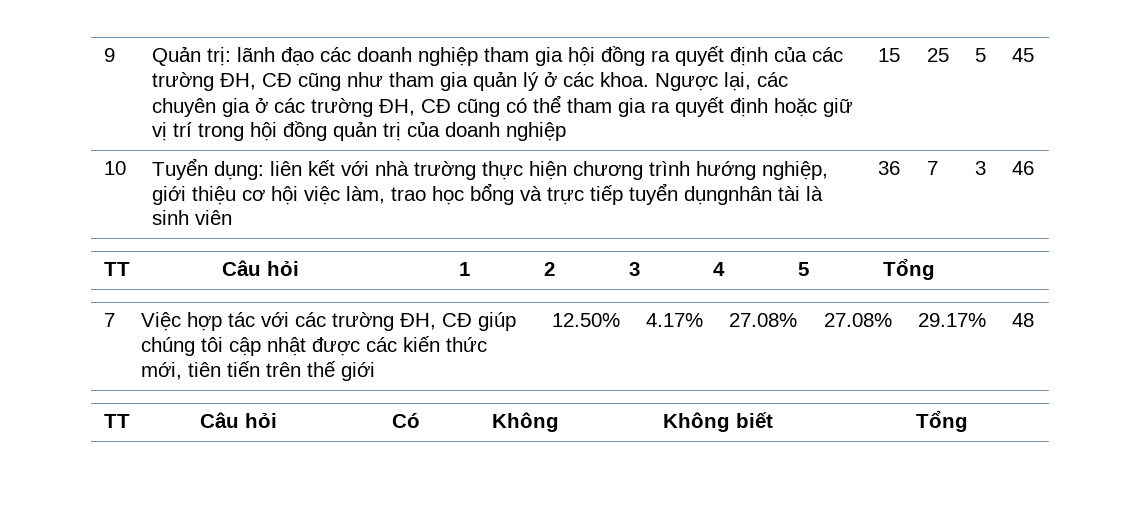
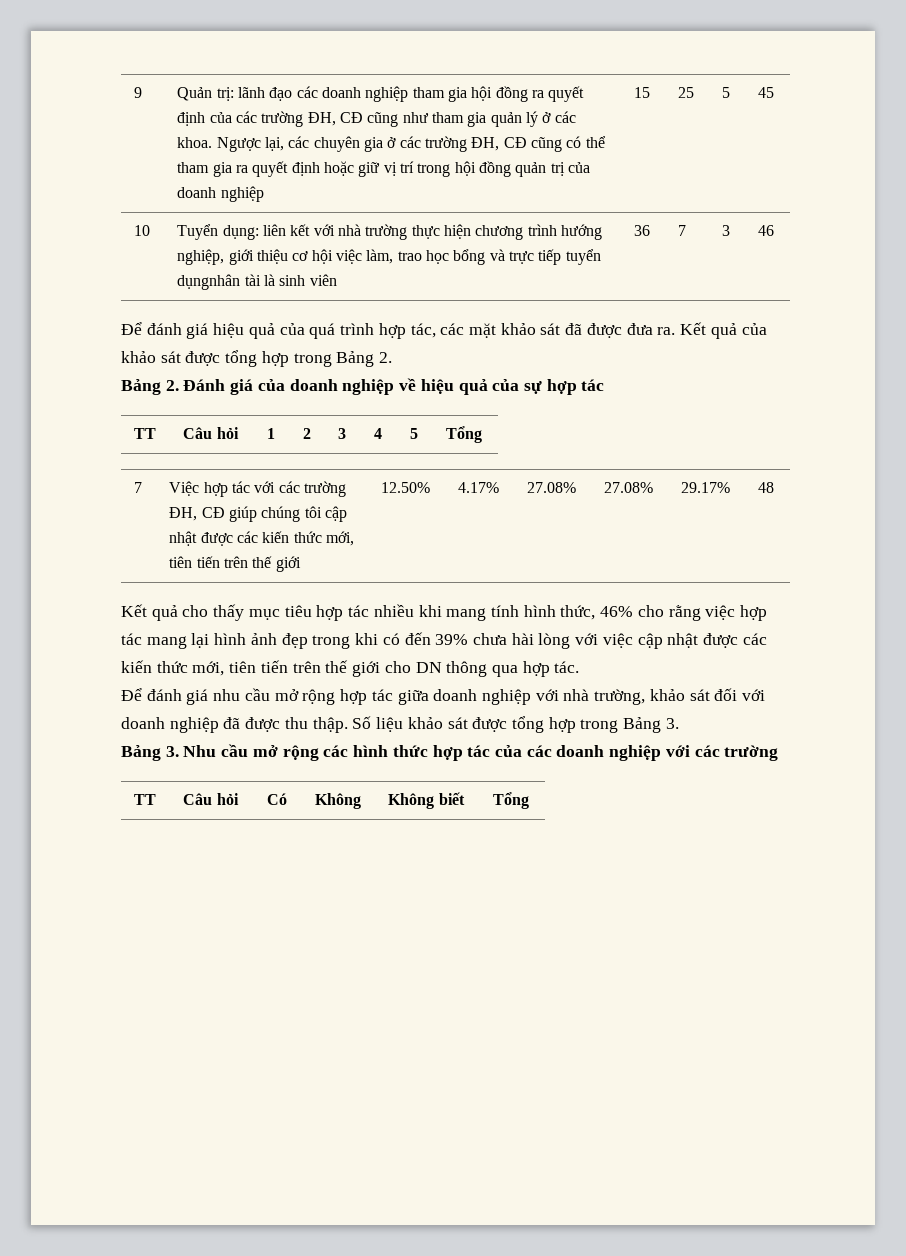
(1034, 168) none -> [121,322,767,339] [121,350,393,367] [121,378,605,395] // Để đánh giá hiệu quả của quá trình hợp tác, các mặt khảo sát đã được đưa ra. Kết quả của khảo sát được tổng hợp trong Bảng 2. // Bảng 2. Đánh giá của doanh nghiệp về hiệu quả của sự hợp tác
(1034, 320) none -> [121,604,768,621] [121,632,767,649] [121,660,580,677] [121,688,766,705] [121,716,679,733] [121,744,779,761] // Kết quả cho thấy mục tiêu hợp tác nhiều khi mang tính hình thức, 46% cho rằng việc hợp tác mang lại hình ảnh đẹp trong khi có đến 39% chưa hài lòng với việc cập nhật được các kiến thức mới, tiên tiến trên thế giới cho DN thông qua hợp tác. // Để đánh giá nhu cầu mở rộng hợp tác giữa doanh nghiệp với nhà trường, khảo sát đối với doanh nghiệp đã được thu thập. Số liệu khảo sát được tổng hợp trong Bảng 3. // Bảng 3. Nhu cầu mở rộng các hình thức hợp tác của các doanh nghiệp với các trường

